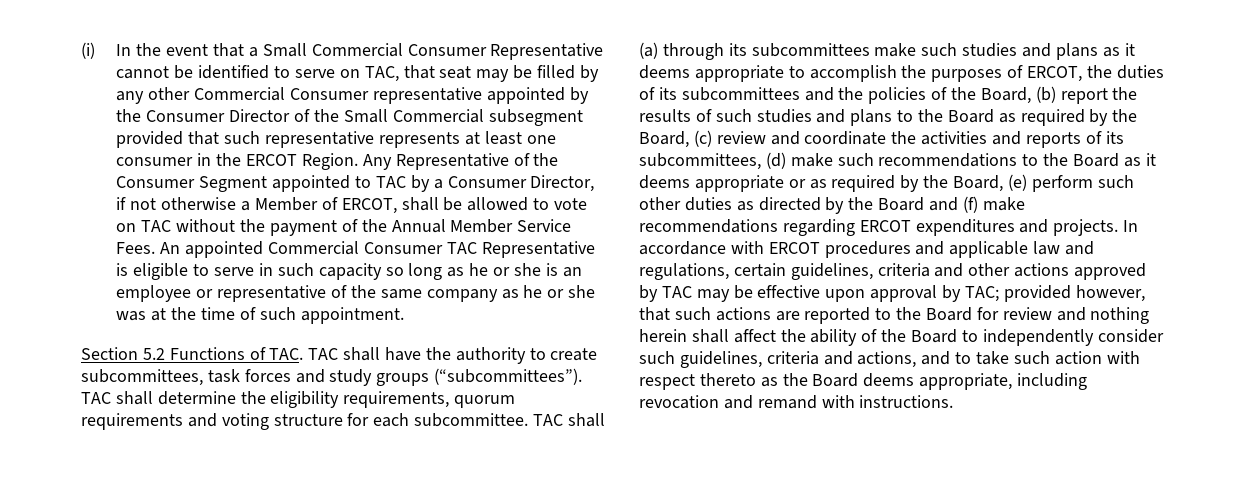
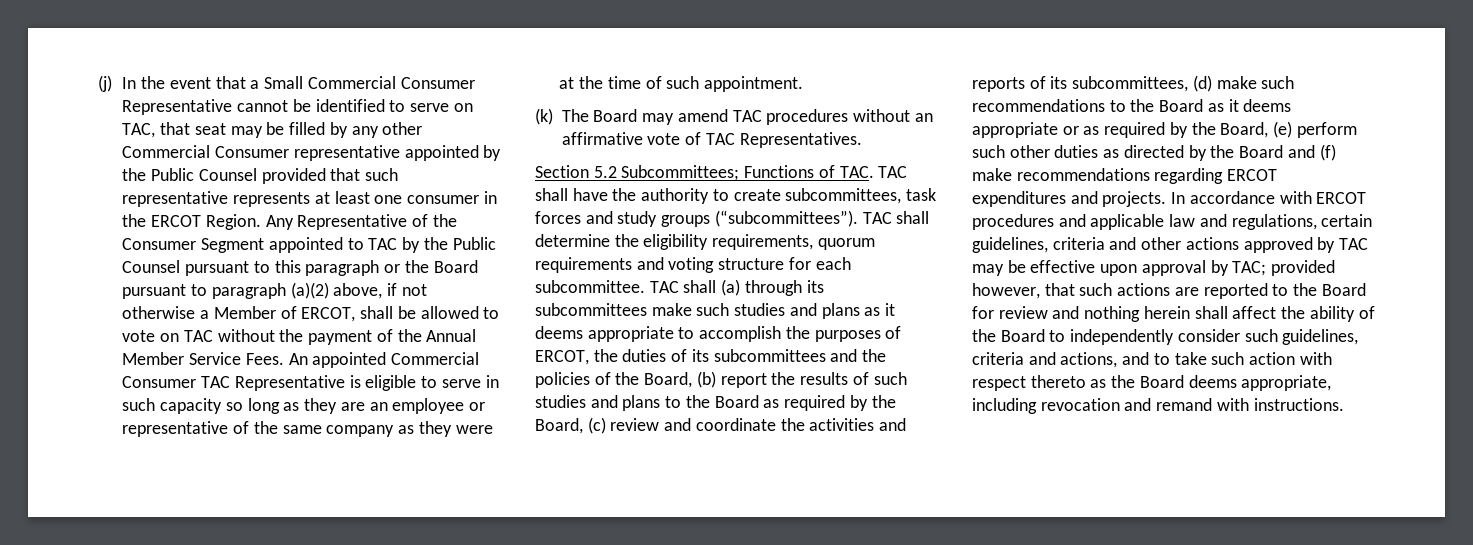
[81,42,95,59] (i) -> [98,75,112,92] (j)
[146,109,583,126] Consumer Director of the Small Commercial subsegment -> [151,168,257,181] Public Counsel
[433,175,595,192] a Consumer Director, -> [423,237,496,250] [122,260,478,276] [122,282,383,299] the Public Counsel pursuant to this paragraph or the Board pursuant to paragraph (a)(2) above,
[469,263,558,276] he or she is -> [304,398,365,414] they are
[523,285,596,298] [116,311,147,321] he or she was -> [418,421,493,437] they were
(404, 315) none -> [535,108,933,125] [561,132,862,148] // (k) The Board may amend TAC procedures without an affirmative vote of TAC Representatives.
(165, 354) none -> [621,165,740,181] Subcommittees;

